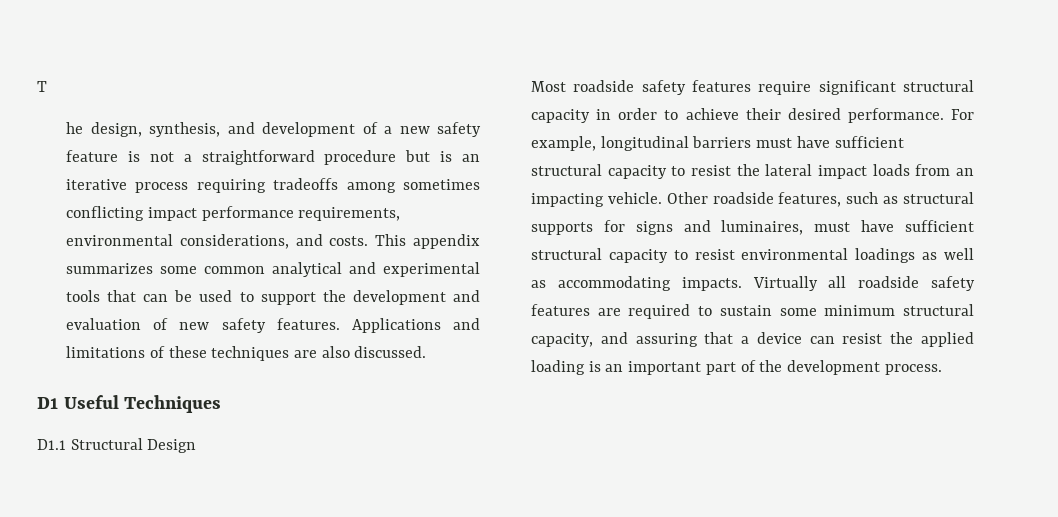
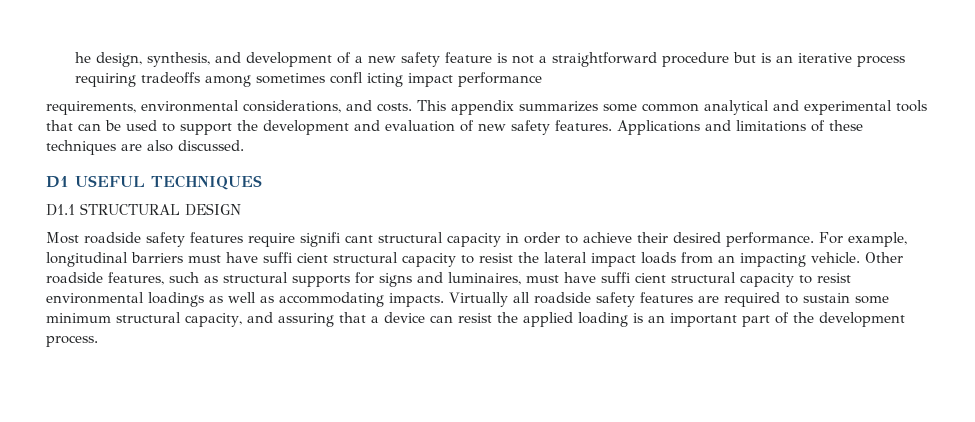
[37,81,47,92] T // -> (75, 57) none
[66,206,145,221] conflicting -> [330,72,404,87] confl icting
(294, 213) none -> (543, 79) //
[63,395,222,413] Useful Techniques -> [75,175,262,190] USEFUL TECHNIQUES
[70,438,197,453] Structural Design -> [80,203,241,216] STRUCTURAL DESIGN
[818,80,896,95] significant -> [300,232,373,247] signifi cant
[834,136,904,148] sufficient -> [263,252,328,263] suffi cient
[905,220,974,232] sufficient -> [601,272,666,283] suffi cient

